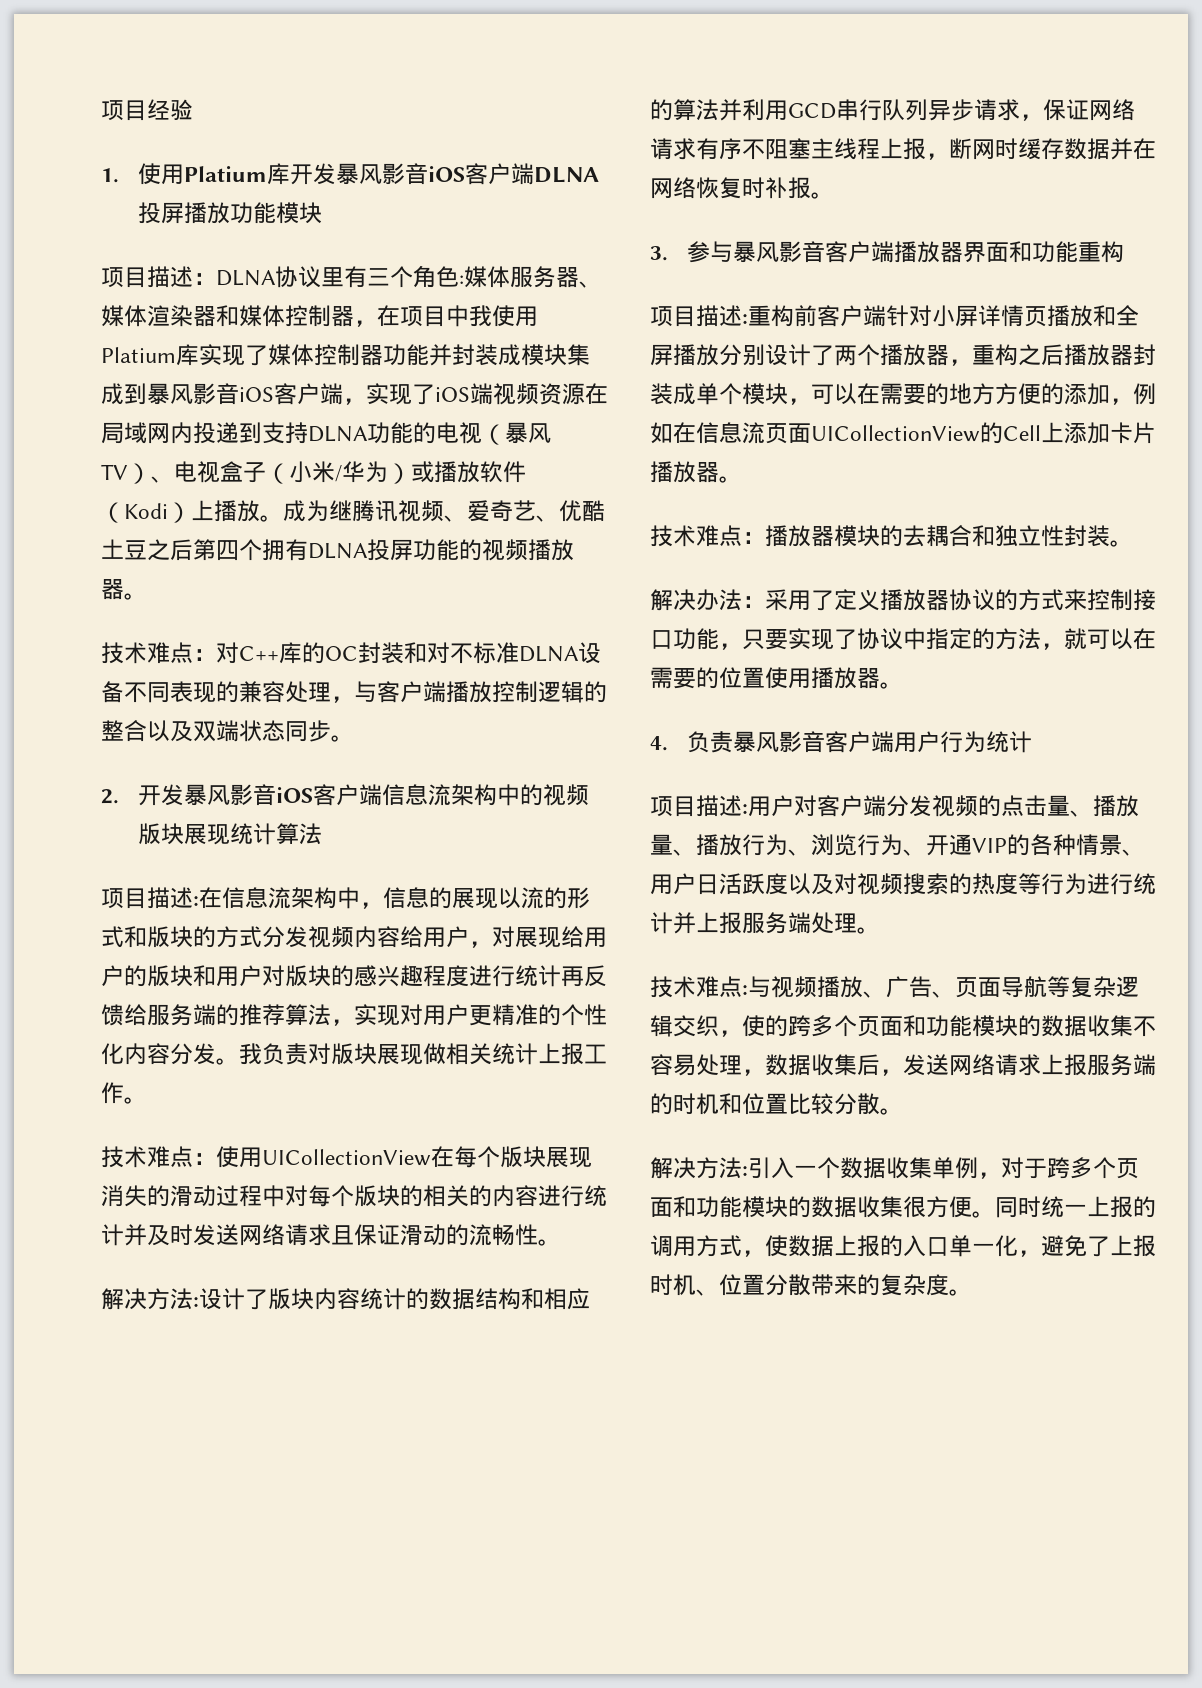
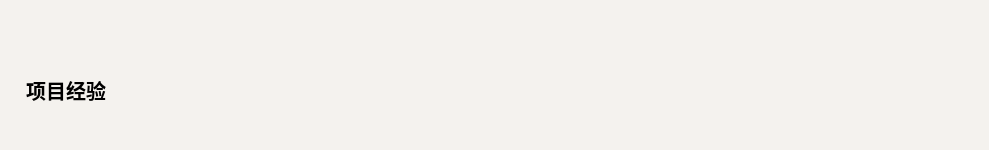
[101,163,599,185] [137,202,322,224] [101,265,602,288] [101,305,538,327] [101,344,590,366] [101,383,608,405] [101,422,551,445] [101,461,526,484] [101,500,605,523] [101,539,574,561] [101,579,147,600] [101,642,601,664] [101,681,607,703] [101,720,354,742] [101,784,589,806] [137,823,322,845] [101,887,590,909] [101,926,607,948] [101,965,607,987] [101,1004,607,1026] [101,1043,607,1065] [101,1082,147,1104] [101,1146,592,1168] [101,1185,607,1207] [101,1224,561,1246] [101,1288,590,1310] [650,99,1135,121] [650,138,1156,160] [650,177,834,199] [650,241,1124,263] [650,305,1139,327] [650,344,1156,366] [650,383,1156,405] [650,422,1156,444] [650,461,742,483] [650,525,1133,547] [650,589,1156,611] [650,628,1156,650] [650,667,903,689] [650,731,1032,753] [650,795,1139,817] [650,834,1145,856] [650,873,1156,895] [650,912,880,934] [650,976,1139,998] [650,1015,1156,1037] [650,1054,1156,1076] [650,1093,903,1115] [650,1157,1139,1179] [650,1196,1156,1218] [650,1235,1156,1257] [650,1274,972,1296] // 1.使用Platium库开发暴风影音iOS客户端DLNA投屏播放功能模块 // 项目描述：DLNA协议里有三个角色:媒体服务器、媒体渲染器和媒体控制器，在项目中我使用Platium库实现了媒体控制器功能并封装成模块集成到暴风影音iOS客户端，实现了iOS端视频资源在局域网内投递到支持DLNA功能的电视（暴风TV）、电视盒子（小米/华为）或播放软件（Kodi）上播放。成为继腾讯视频、爱奇艺、优酷土豆之后第四个拥有DLNA投屏功能的视频播放器。 // 技术难点：对C++库的OC封装和对不标准DLNA设备不同表现的兼容处理，与客户端播放控制逻辑的整合以及双端状态同步。 // 2.开发暴风影音iOS客户端信息流架构中的视频版块展现统计算法 // 项目描述:在信息流架构中，信息的展现以流的形式和版块的方式分发视频内容给用户，对展现给用户的版块和用户对版块的感兴趣程度进行统计再反馈给服务端的推荐算法，实现对用户更精准的个性化内容分发。我负责对版块展现做相关统计上报工作。 // 技术难点：使用UICollectionView在每个版块展现消失的滑动过程中对每个版块的相关的内容进行统计并及时发送网络请求且保证滑动的流畅性。 // 解决方法:设计了版块内容统计的数据结构和相应的算法并利用GCD串行队列异步请求，保证网络请求有序不阻塞主线程上报，断网时缓存数据并在网络恢复时补报。 // 3.参与暴风影音客户端播放器界面和功能重构 // 项目描述:重构前客户端针对小屏详情页播放和全屏播放分别设计了两个播放器，重构之后播放器封装成单个模块，可以在需要的地方方便的添加，例如在信息流页面UICollectionView的Cell上添加卡片播放器。 // 技术难点：播放器模块的去耦合和独立性封装。 // 解决办法：采用了定义播放器协议的方式来控制接口功能，只要实现了协议中指定的方法，就可以在需要的位置使用播放器。 // 4.负责暴风影音客户端用户行为统计 // 项目描述:用户对客户端分发视频的点击量、播放量、播放行为、浏览行为、开通VIP的各种情景、用户日活跃度以及对视频搜索的热度等行为进行统计并上报服务端处理。 // 技术难点:与视频播放、广告、页面导航等复杂逻辑交织，使的跨多个页面和功能模块的数据收集不容易处理，数据收集后，发送网络请求上报服务端的时机和位置比较分散。 // 解决方法:引入一个数据收集单例，对于跨多个页面和功能模块的数据收集很方便。同时统一上报的调用方式，使数据上报的入口单一化，避免了上报时机、位置分散带来的复杂度。 -> (106, 90) none

